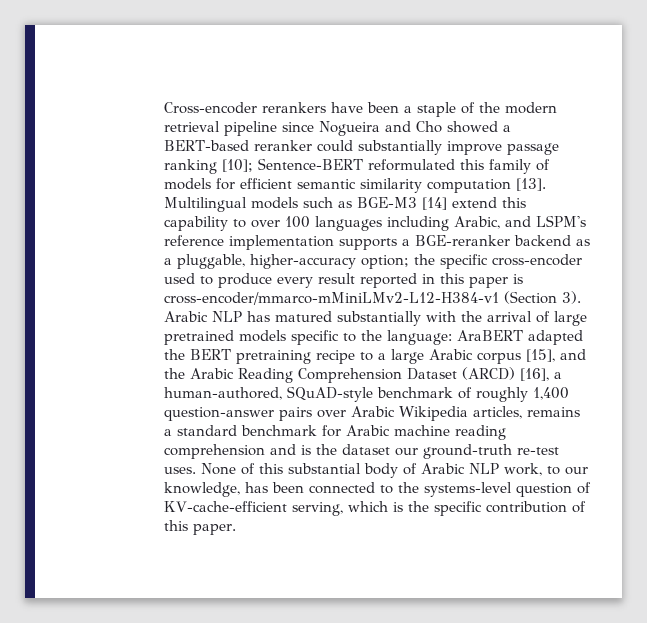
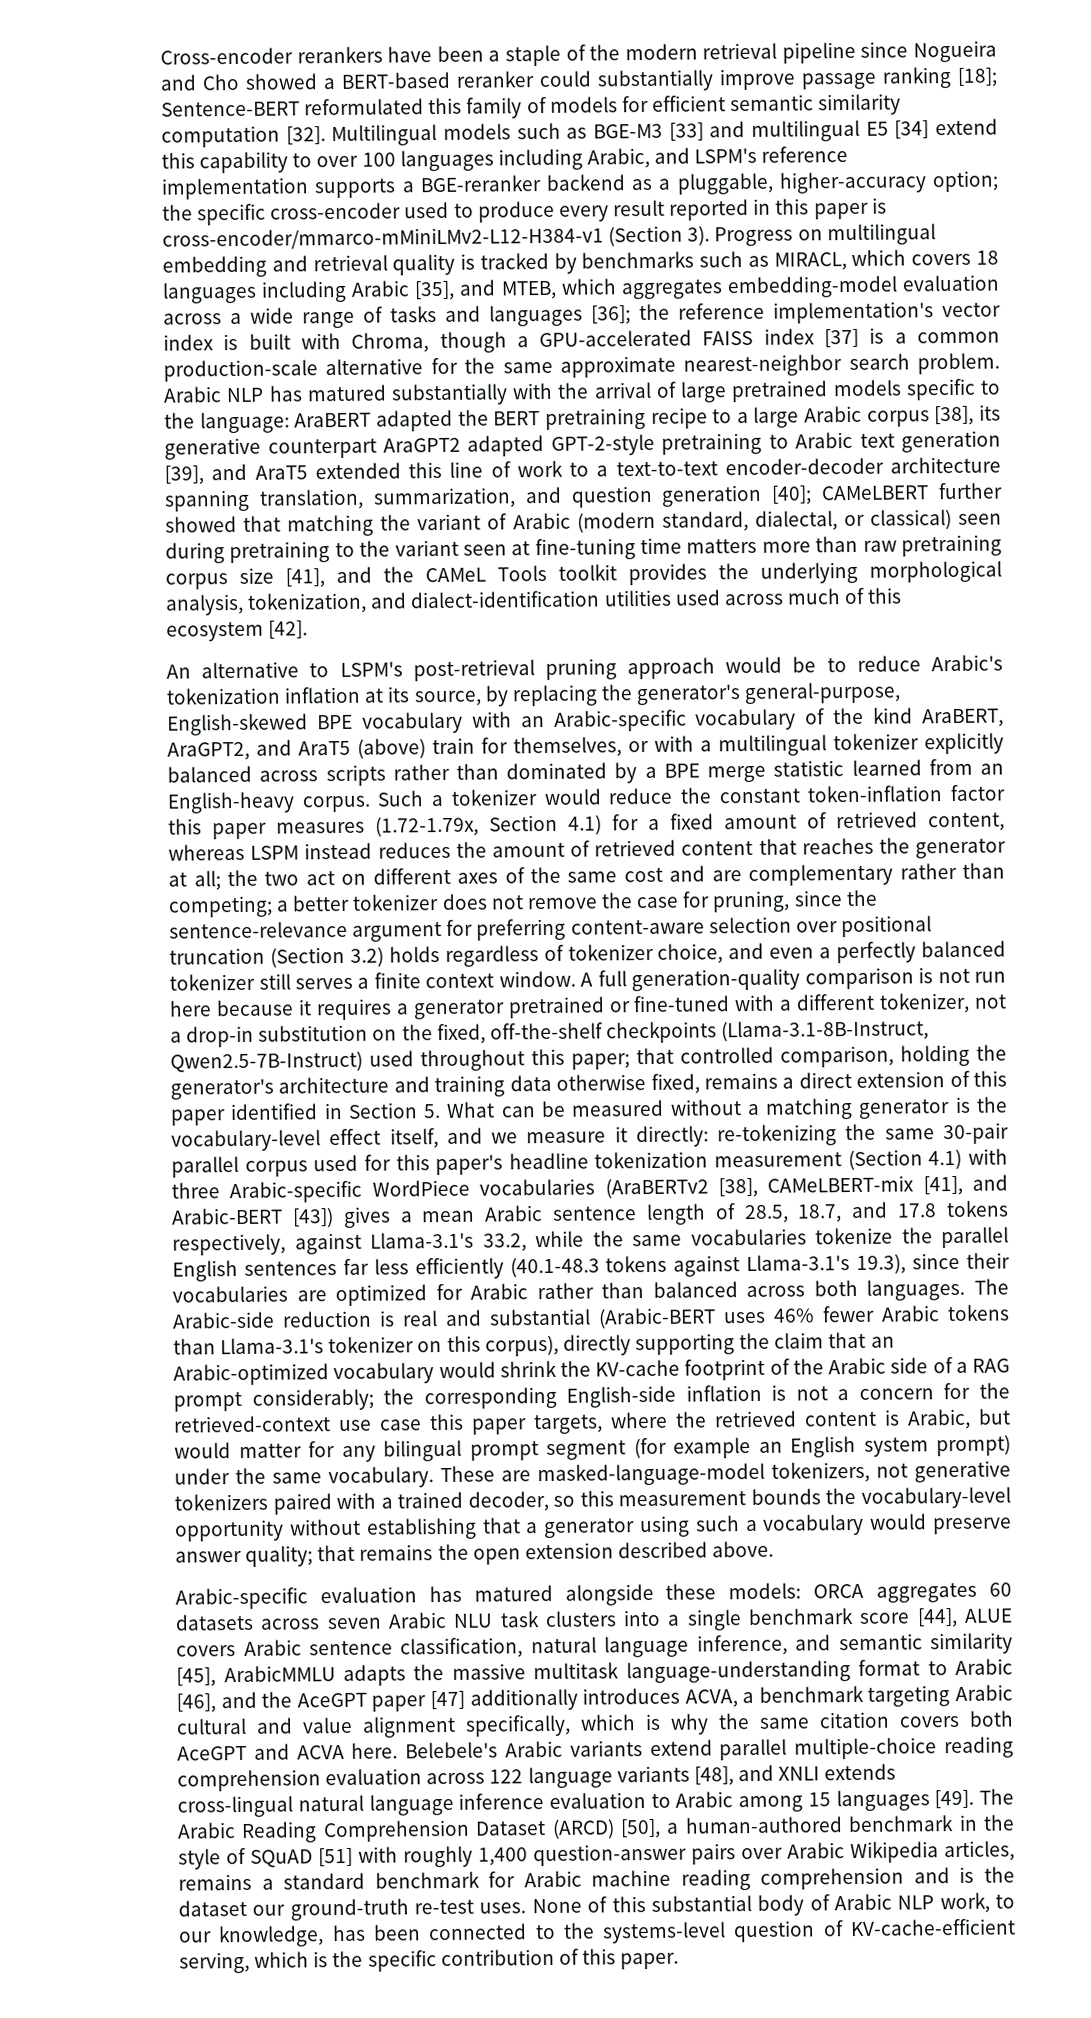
[221,159,253,172] [10]; -> [956,67,998,87] [18];
[515,178,546,191] [13]. -> [285,126,326,145] [32].
[421,197,447,210] [14] -> [668,119,930,142] [33] and multilingual E5 [34]
(581, 297) none -> [714,223,936,247] [162,249,999,278] [162,274,999,304] [163,301,1002,329] [163,327,1000,354] [163,352,1000,382] Progress on multilingual embedding and retrieval quality is tracked by benchmarks such as MIRACL, which covers 18 languages including Arabic [35], and MTEB, which aggregates embedding-model evaluation across a wide range of tasks and languages [36]; the reference implementation's vector index is built with Chroma, though a GPU-accelerated FAISS index [37] is a common production-scale alternative for the same approximate nearest-neighbor search problem.
[525,349,586,362] [163,368,185,379] [15], and the -> [934,404,1002,426] [164,430,1002,460] [164,456,1002,485] [164,482,1003,512] [165,509,1003,537] [165,534,1002,564] [165,560,1002,590] [165,587,903,616] [166,620,309,642] [166,654,1004,682] [166,681,902,707] [167,707,1005,736] [167,732,1005,761] [167,758,1004,787] [167,784,1005,814] [168,811,1006,840] [168,837,1006,861] [168,862,1005,891] [168,889,878,918] [169,915,932,942] [169,940,1006,968] [169,967,1006,992] [169,992,1008,1021] [170,1019,930,1048] [170,1044,1008,1073] [170,1070,1007,1100] [170,1096,1009,1126] [171,1122,1009,1152] [171,1148,1008,1178] [171,1174,1008,1204] [171,1200,1009,1228] [172,1226,1010,1256] [172,1252,1010,1282] [172,1278,1009,1307] [172,1304,1010,1329] [173,1331,895,1357] [173,1357,1010,1386] [173,1382,1011,1412] [173,1408,1012,1435] [174,1434,1012,1463] [174,1460,1012,1489] [174,1486,1012,1515] [174,1513,1013,1542] [175,1540,775,1567] [175,1582,1013,1610] [175,1608,1013,1631] [176,1632,1014,1659] [176,1658,1013,1687] [176,1684,1014,1713] [176,1710,1015,1738] [177,1736,1014,1761] [177,1763,897,1792] [177,1788,1015,1818] [38], its generative counterpart AraGPT2 adapted GPT-2-style pretraining to Arabic text generation [39], and AraT5 extended this line of work to a text-to-text encoder-decoder architecture spanning translation, summarization, and question generation [40]; CAMeLBERT further showed that matching the variant of Arabic (modern standard, dialectal, or classical) seen during pretraining to the variant seen at fine-tuning time matters more than raw pretraining corpus size [41], and the CAMeL Tools toolkit provides the underlying morphological analysis, tokenization, and dialect-identification utilities used across much of this ecosystem [42]. // An alternative to LSPM's post-retrieval pruning approach would be to reduce Arabic's tokenization inflation at its source, by replacing the generator's general-purpose, English-skewed BPE vocabulary with an Arabic-specific vocabulary of the kind AraBERT, AraGPT2, and AraT5 (above) train for themselves, or with a multilingual tokenizer explicitly balanced across scripts rather than dominated by a BPE merge statistic learned from an English-heavy corpus. Such a tokenizer would reduce the constant token-inflation factor this paper measures (1.72-1.79x, Section 4.1) for a fixed amount of retrieved content, whereas LSPM instead reduces the amount of retrieved content that reaches the generator at all; the two act on different axes of the same cost and are complementary rather than competing; a better tokenizer does not remove the case for pruning, since the sentence-relevance argument for preferring content-aware selection over positional truncation (Section 3.2) holds regardless of tokenizer choice, and even a perfectly balanced tokenizer still serves a finite context window. A full generation-quality comparison is not run here because it requires a generator pretrained or fine-tuned with a different tokenizer, not a drop-in substitution on the fixed, off-the-shelf checkpoints (Llama-3.1-8B-Instruct, Qwen2.5-7B-Instruct) used throughout this paper; that controlled comparison, holding the generator's architecture and training data otherwise fixed, remains a direct extension of this paper identified in Section 5. What can be measured without a matching generator is the vocabulary-level effect itself, and we measure it directly: re-tokenizing the same 30-pair parallel corpus used for this paper's headline tokenization measurement (Section 4.1) with three Arabic-specific WordPiece vocabularies (AraBERTv2 [38], CAMeLBERT-mix [41], and Arabic-BERT [43]) gives a mean Arabic sentence length of 28.5, 18.7, and 17.8 tokens respectively, against Llama-3.1's 33.2, while the same vocabularies tokenize the parallel English sentences far less efficiently (40.1-48.3 tokens against Llama-3.1's 19.3), since their vocabularies are optimized for Arabic rather than balanced across both languages. The Arabic-side reduction is real and substantial (Arabic-BERT uses 46% fewer Arabic tokens than Llama-3.1's tokenizer on this corpus), directly supporting the claim that an Arabic-optimized vocabulary would shrink the KV-cache footprint of the Arabic side of a RAG prompt considerably; the corresponding English-side inflation is not a concern for the retrieved-context use case this paper targets, where the retrieved content is Arabic, but would matter for any bilingual prompt segment (for example an English system prompt) under the same vocabulary. These are masked-language-model tokenizers, not generative tokenizers paired with a trained decoder, so this measurement bounds the vocabulary-level opportunity without establishing that a generator using such a vocabulary would preserve answer quality; that remains the open extension described above. // Arabic-specific evaluation has matured alongside these models: ORCA aggregates 60 datasets across seven Arabic NLU task clusters into a single benchmark score [44], ALUE covers Arabic sentence classification, natural language inference, and semantic similarity [45], ArabicMMLU adapts the massive multitask language-understanding format to Arabic [46], and the AceGPT paper [47] additionally introduces ACVA, a benchmark targeting Arabic cultural and value alignment specifically, which is why the same citation covers both AceGPT and ACVA here. Belebele's Arabic variants extend parallel multiple-choice reading comprehension evaluation across 122 language variants [48], and XNLI extends cross-lingual natural language inference evaluation to Arabic among 15 languages [49]. The
[519,368,562,381] [163,386,472,402] [16], a human-authored, SQuAD-style benchmark of -> [620,1814,1016,1839] [178,1846,399,1870] [50], a human-authored benchmark in the style of SQuAD [51] with

